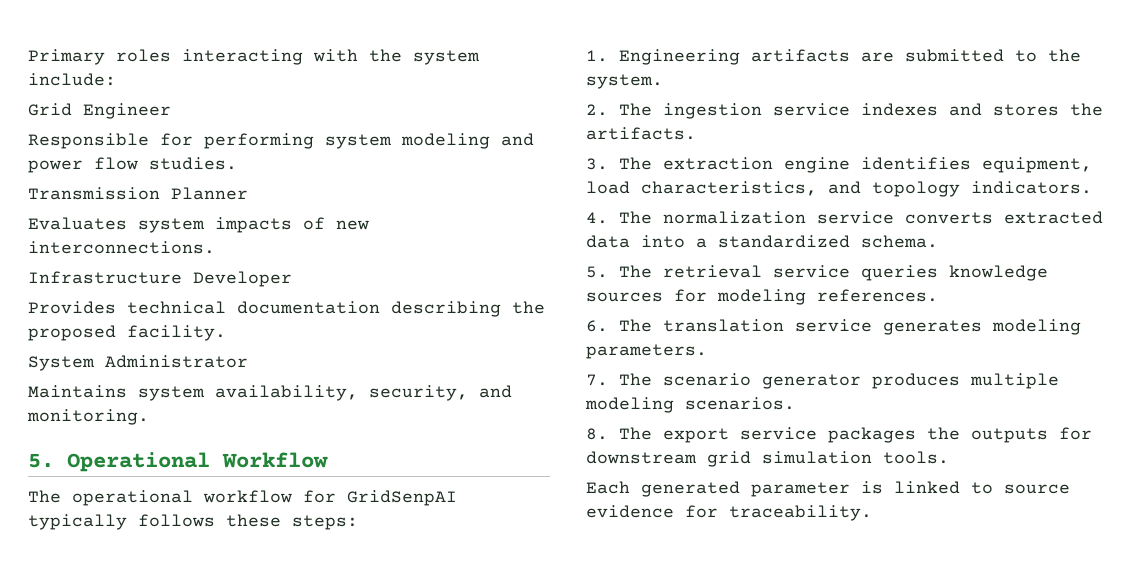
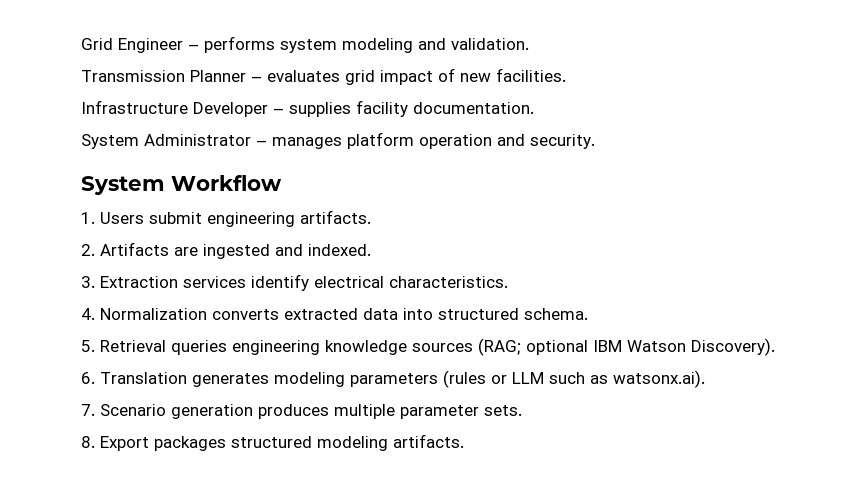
[28,49,480,65] [28,73,116,86] [28,103,171,119] [28,133,534,149] [28,157,237,173] [28,187,248,200] [28,217,292,233] Primary roles interacting with the system include: // Grid Engineer // Responsible for performing system modeling and power flow studies. // Transmission Planner // Evaluates system impacts -> [81,36,529,53] [81,70,433,85] Grid Engineer – performs system modeling and validation. // Transmission Planner – evaluates grid impact
[28,241,215,254] interconnections. -> [496,68,566,82] facilities.
[28,301,545,317] [28,325,226,341] [28,355,248,371] [28,385,512,401] [27,409,149,425] [28,452,328,472] [28,490,457,506] [28,514,358,530] [586,49,1081,65] [586,74,663,89] [586,103,1103,119] [586,127,696,140] [586,157,1092,173] [586,181,1092,197] [586,211,894,224] // Provides technical documentation describing the proposed facility. // System Administrator // Maintains system availability, security, and monitoring. // 5. Operational Workflow // The operational workflow for GridSenpAI typically follows these steps: // 1. Engineering artifacts are submitted to the system. // 2. The ingestion service indexes and stores the artifacts. // 3. The extraction engine identifies equipment, load characteristics, and topology indicators. // 4. The normalization service -> [273,100,534,117] [81,132,595,149] [81,175,282,195] [81,210,371,227] [81,242,371,259] [81,274,508,291] [81,308,207,320] – supplies facility documentation. // System Administrator – manages platform operation and security. // System Workflow // 1. Users submit engineering artifacts. // 2. Artifacts are ingested and indexed. // 3. Extraction services identify electrical characteristics. // 4. Normalization
[696,235,850,248] a standardized -> [438,308,519,320] structured
[619,265,1048,281] [586,289,938,305] [586,319,1081,335] [586,344,707,359] [586,373,1059,389] [585,397,795,413] [586,427,1092,443] [586,451,949,467] [586,481,1070,497] [586,505,872,521] The retrieval service queries knowledge sources for modeling references. // 6. The translation service generates modeling parameters. // 7. The scenario generator produces multiple modeling scenarios. // 8. The export service packages the outputs for downstream grid simulation tools. // Each generated parameter is linked to source evidence for traceability. -> [100,338,775,356] [81,370,705,388] [81,404,522,419] [81,434,464,451] Retrieval queries engineering knowledge sources (RAG; optional IBM Watson Discovery). // 6. Translation generates modeling parameters (rules or LLM such as watsonx.ai). // 7. Scenario generation produces multiple parameter sets. // 8. Export packages structured modeling artifacts.

